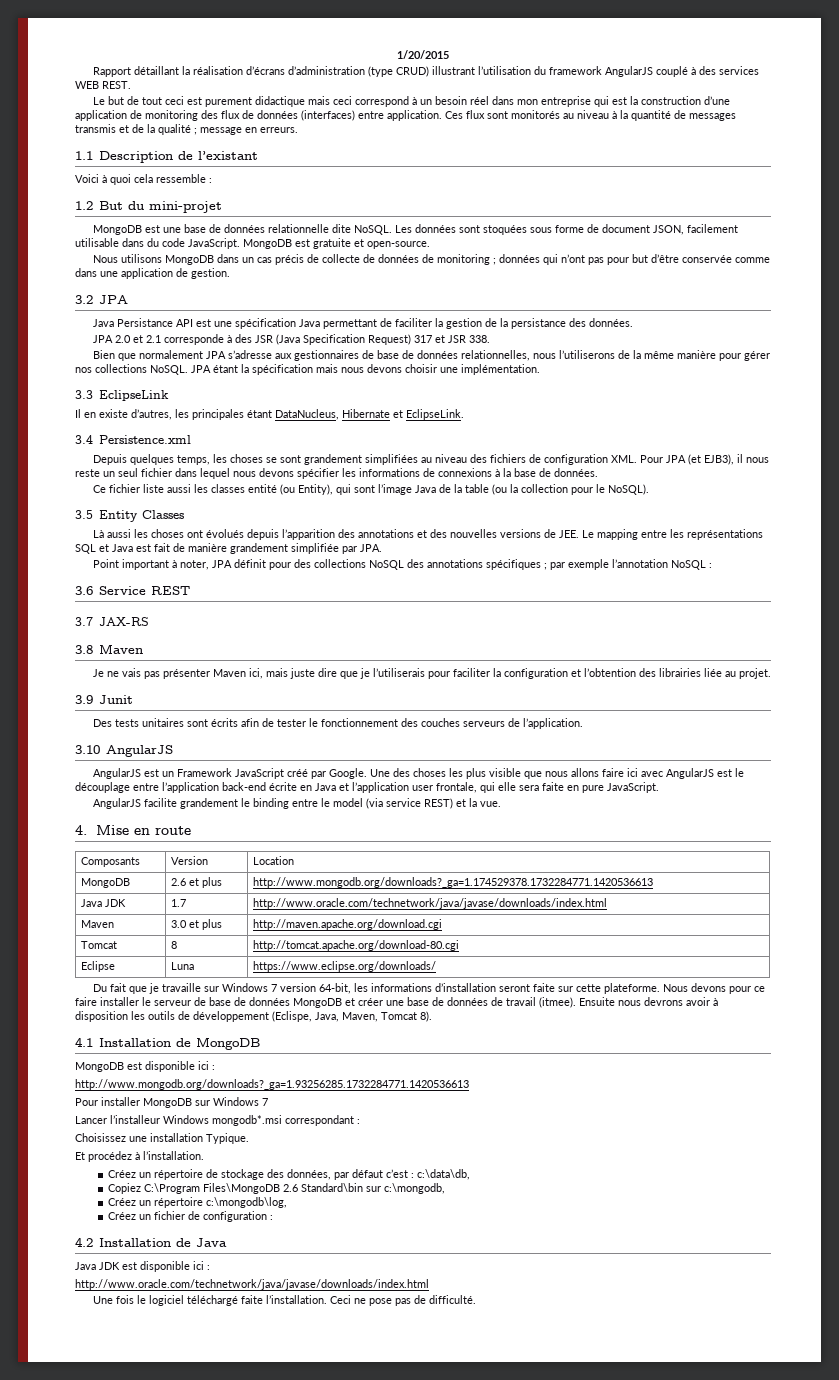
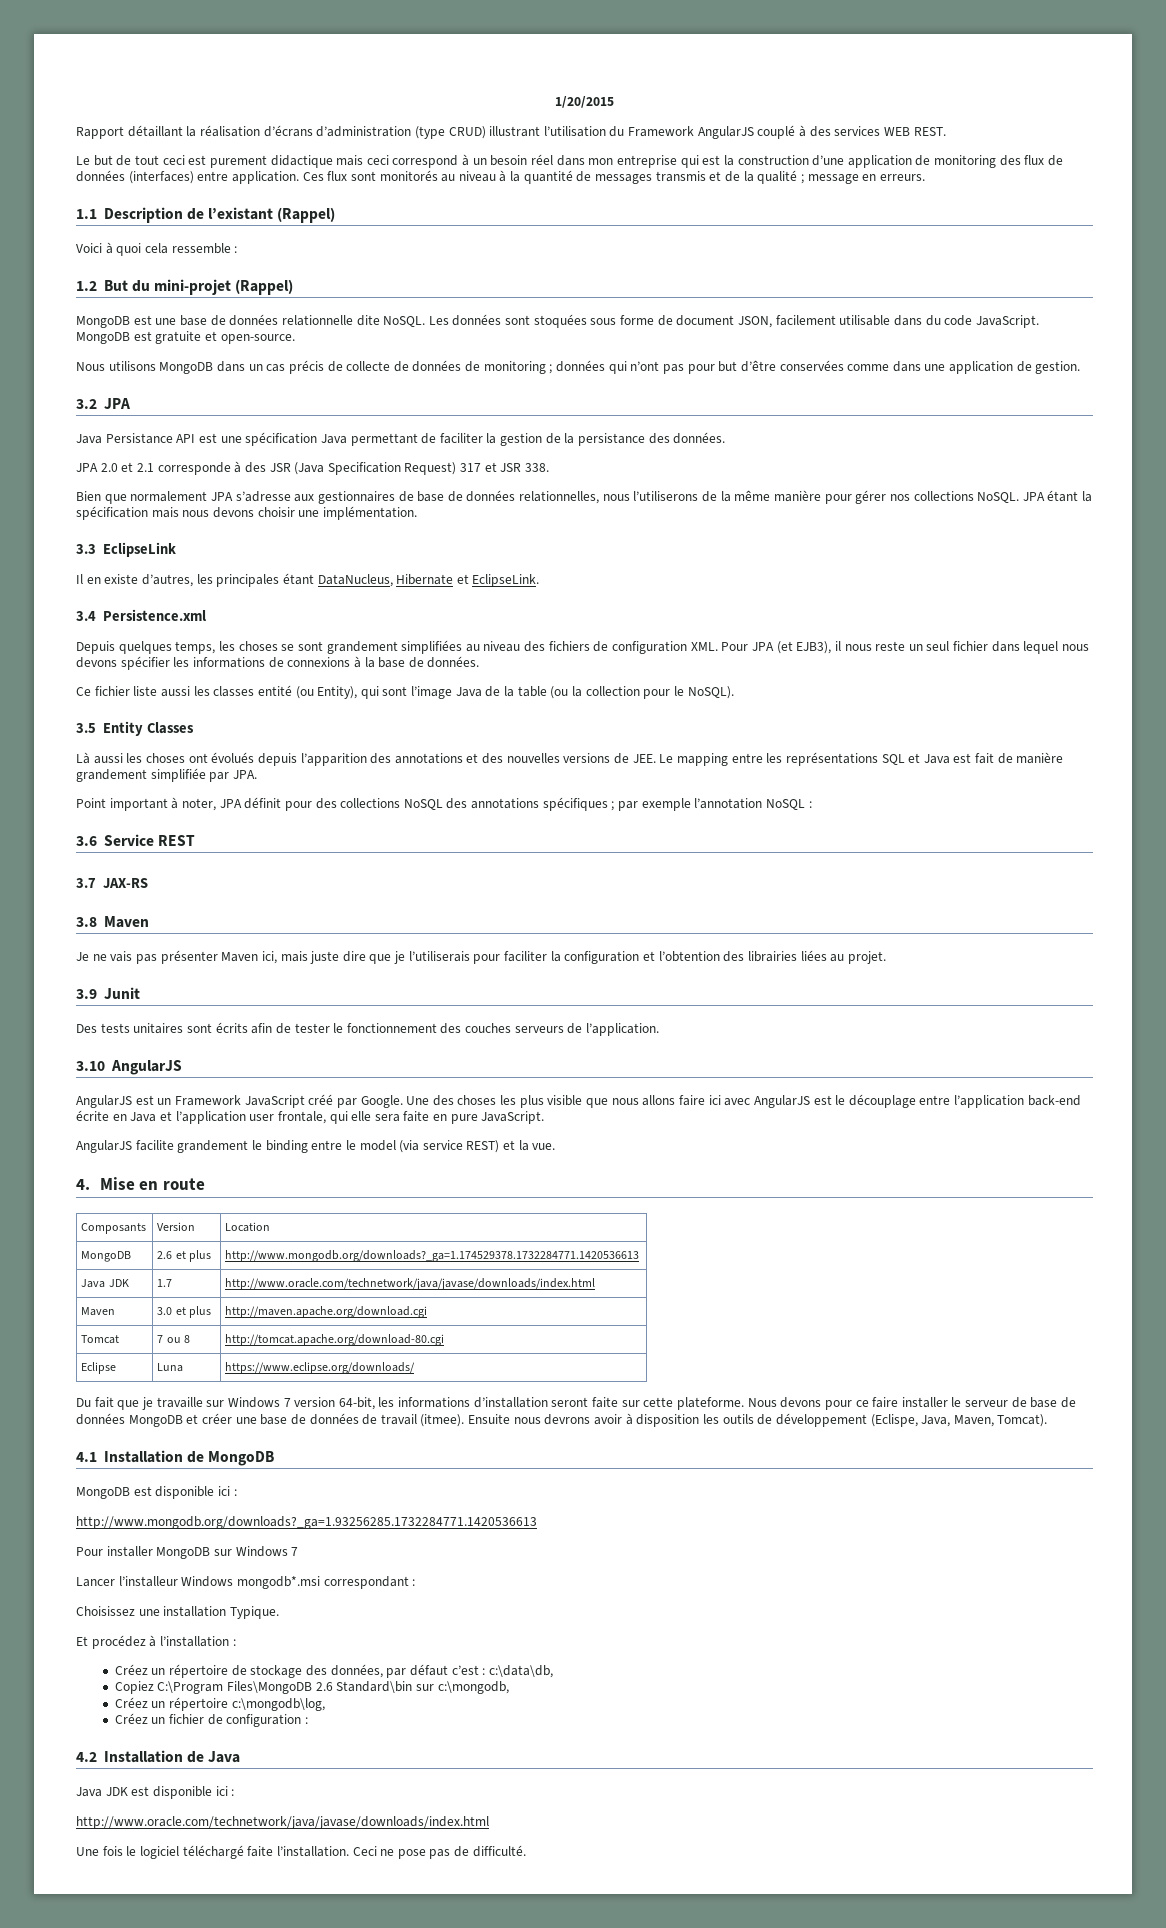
[548,66,602,75] framework -> [628,126,695,137] Framework
(258, 155) none -> [277,207,336,223] (Rappel)
(222, 207) none -> [235,279,294,295] (Rappel)
[681,255,732,263] conservée -> [779,360,844,371] conservées
[703,668,722,677] liée -> [800,950,827,961] liées
(117, 945) none -> [157,1335,181,1343] 7 ou
[381,1011,432,1022] Tomcat 8). -> [997,1414,1048,1427] Tomcat).
[143,1151,204,1160] l’installation. -> [159,1636,236,1647] l’installation :

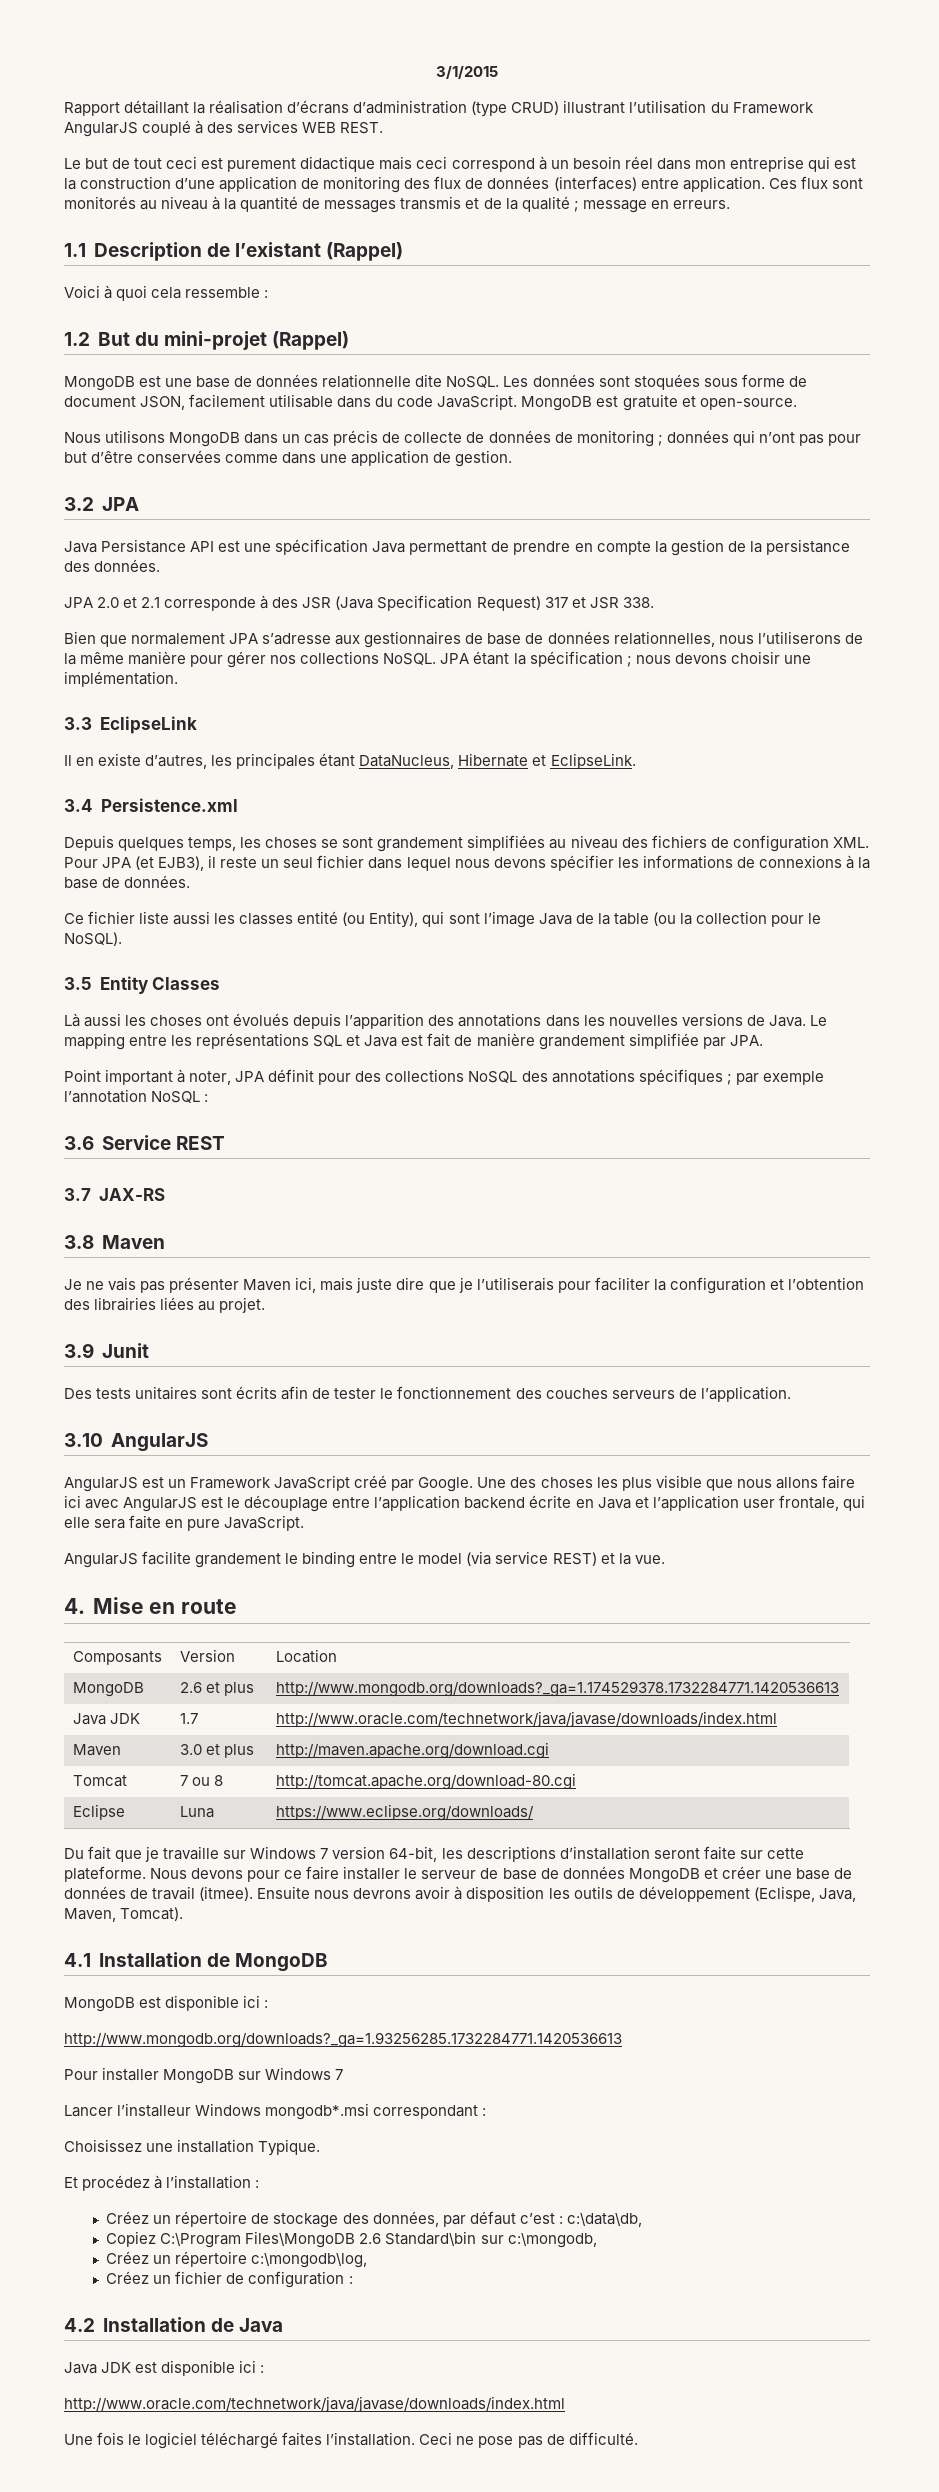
[555,96,614,108] 1/20/2015 -> [436,65,498,79] 3/1/2015
[439,433,483,444] faciliter -> [513,541,651,555] prendre en compte
[151,507,179,518] mais -> [626,656,632,667] ;
[844,644,872,651] nous -> (217, 861) none
[466,753,504,764] et des -> [545,1015,605,1027] dans les
[632,754,656,763] JEE. -> [768,1015,806,1027] Java.
[1027,1095,1081,1106] back-end -> [464,1497,526,1509] backend
[398,1397,471,1408] informations -> [466,1846,556,1862] descriptions
[247,1846,274,1857] faite -> [282,2432,323,2446] faites

